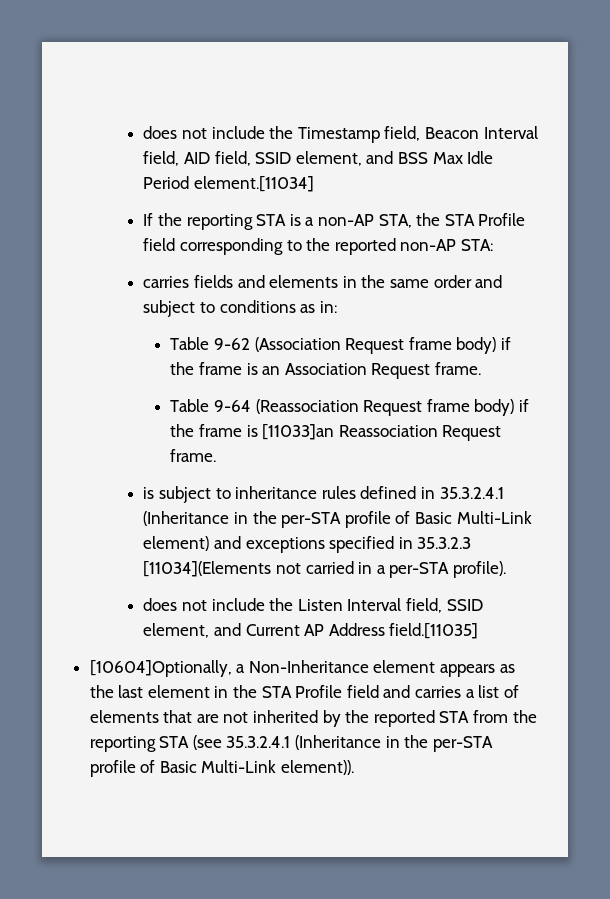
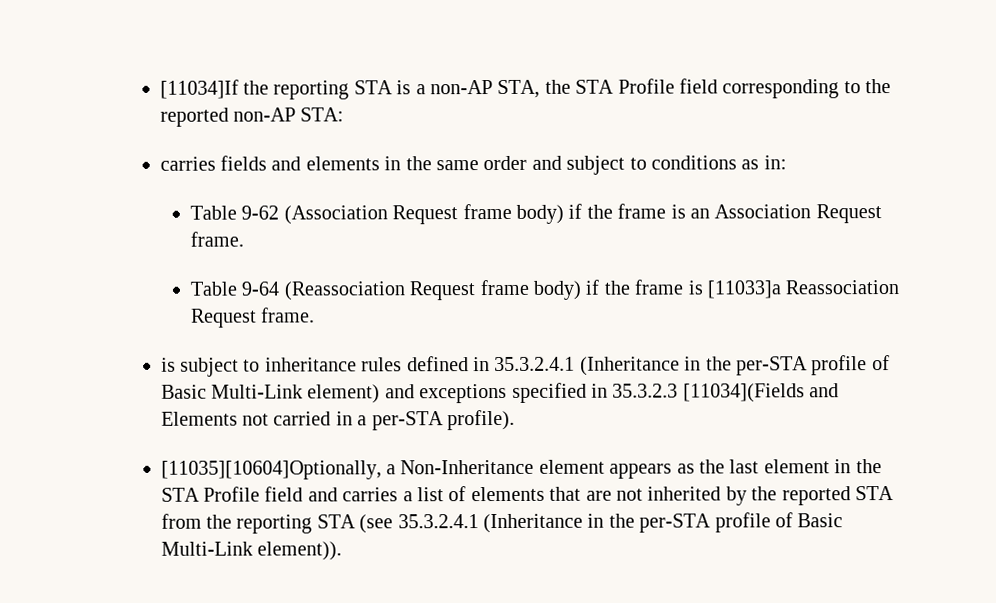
[143,126,538,143] [143,151,494,166] [143,176,315,192] [143,213,154,226] does not include the Timestamp field, Beacon Interval field, AID field, SSID element, and BSS Max Idle Period element.[11034] // If -> [159,79,239,99] [11034]If
[262,424,335,440] [11033]an -> [706,280,781,299] [11033]a
[143,561,272,577] [11034](Elements -> [682,383,840,403] [160,411,238,426] [11034](Fields and Elements
[143,598,483,613] [143,623,479,639] [89,660,232,677] does not include the Listen Interval field, SSID element, and Current AP Address field.[11035] // [10604]Optionally, -> [160,460,382,480] [11035][10604]Optionally,

